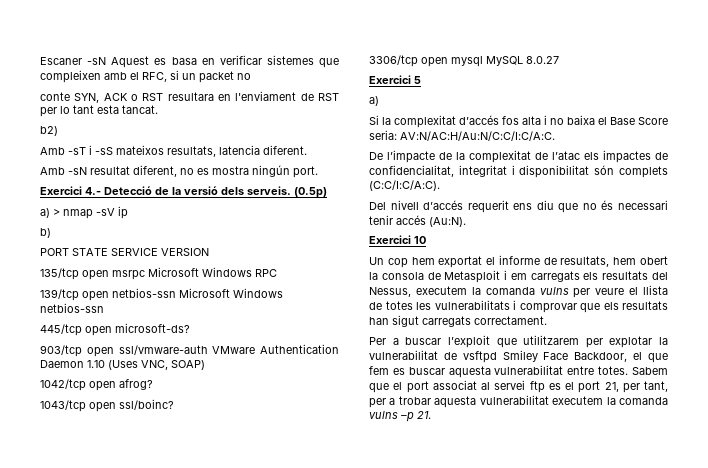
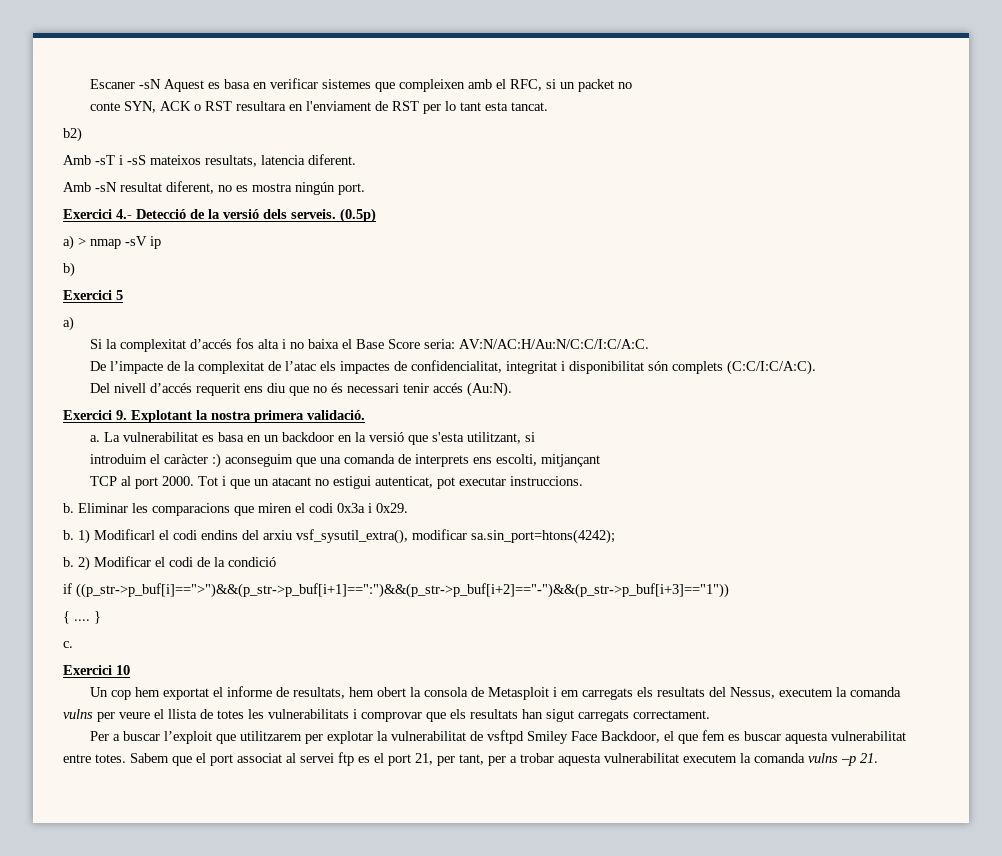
[40,248,209,256] [40,267,277,280] [40,288,283,301] [40,303,104,313] [40,323,190,336] [40,344,339,357] [40,360,205,370] [40,379,153,391] [40,399,174,412] [369,55,559,67] // PORT STATE SERVICE VERSION // 135/tcp open msrpc Microsoft Windows RPC // 139/tcp open netbios-ssn Microsoft Windows netbios-ssn // 445/tcp open microsoft-ds? // 903/tcp open ssl/vmware-auth VMware Authentication Daemon 1.10 (Uses VNC, SOAP) // 1042/tcp open afrog? // 1043/tcp open ssl/boinc? // 3306/tcp open mysql MySQL 8.0.27 -> (75, 269) none
(466, 222) none -> [63,410,365,423] [90,432,536,445] [90,453,601,468] [90,476,584,489] [63,503,408,516] [63,529,615,544] [63,556,276,571] [63,583,729,598] [63,611,101,624] [63,641,73,648] // Exercici 9. Explotant la nostra primera validació. // a. La vulnerabilitat es basa en un backdoor en la versió que s'esta utilitzant, si // introduim el caràcter :) aconseguim que una comanda de interprets ens escolti, mitjançant // TCP al port 2000. Tot i que un atacant no estigui autenticat, pot executar instruccions. // b. Eliminar les comparacions que miren el codi 0x3a i 0x29. // b. 1) Modificarl el codi endins del arxiu vsf_sysutil_extra(), modificar sa.sin_port=htons(4242); // b. 2) Modificar el codi de la condició // if ((p_str->p_buf[i]==">")&&(p_str->p_buf[i+1]==":")&&(p_str->p_buf[i+2]=="-")&&(p_str->p_buf[i+3]=="1")) // { .... } // c.

